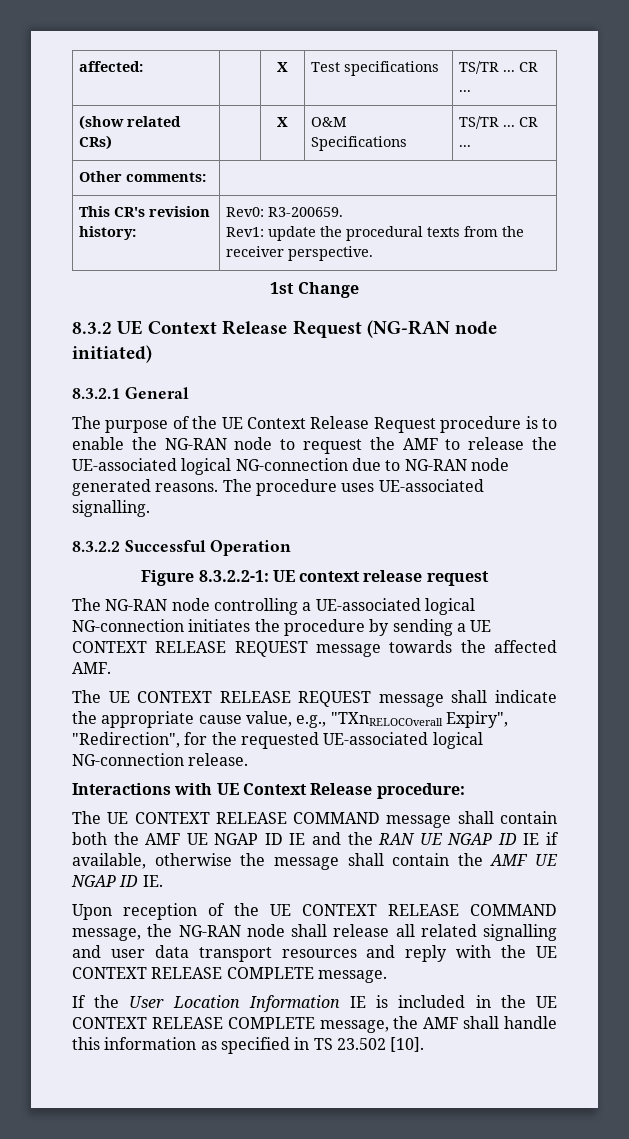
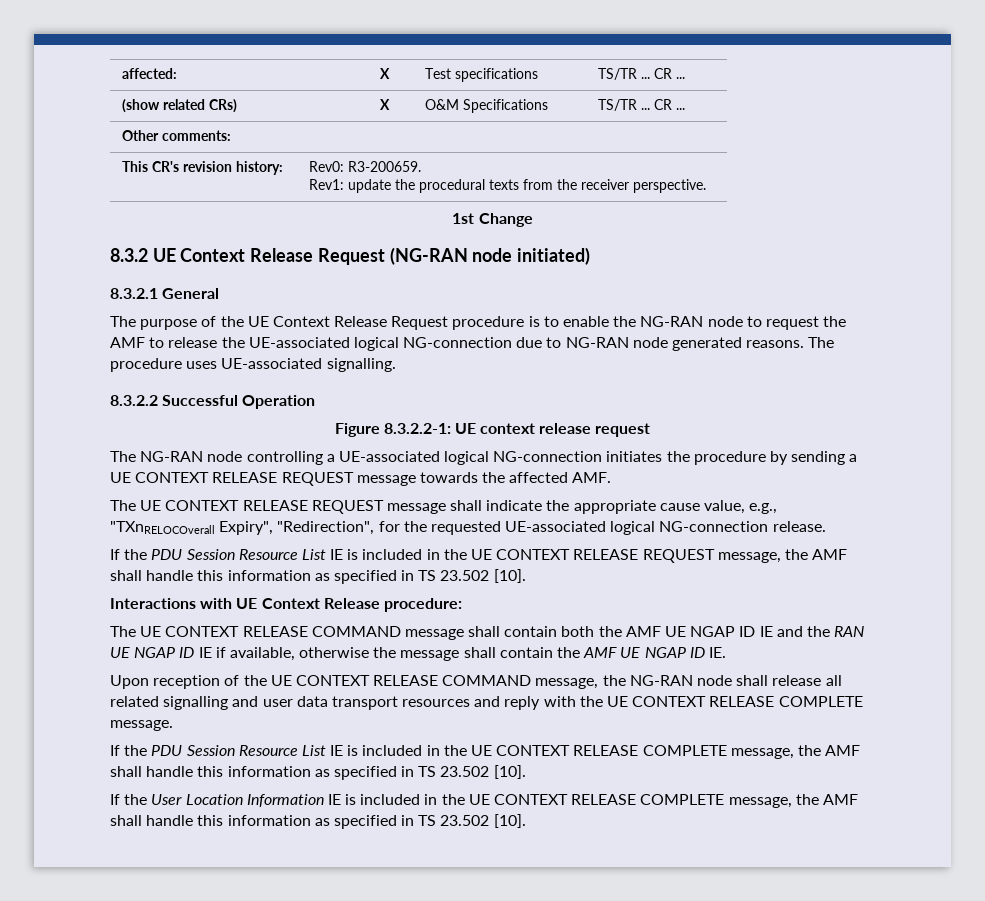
(249, 759) none -> [110,549,848,563] [110,569,526,584] // If the PDU Session Resource List IE is included in the UE CONTEXT RELEASE REQUEST message, the AMF shall handle this information as specified in TS 23.502 [10].
(387, 976) none -> [110,745,861,759] [110,765,526,780] // If the PDU Session Resource List IE is included in the UE CONTEXT RELEASE COMPLETE message, the AMF shall handle this information as specified in TS 23.502 [10].

